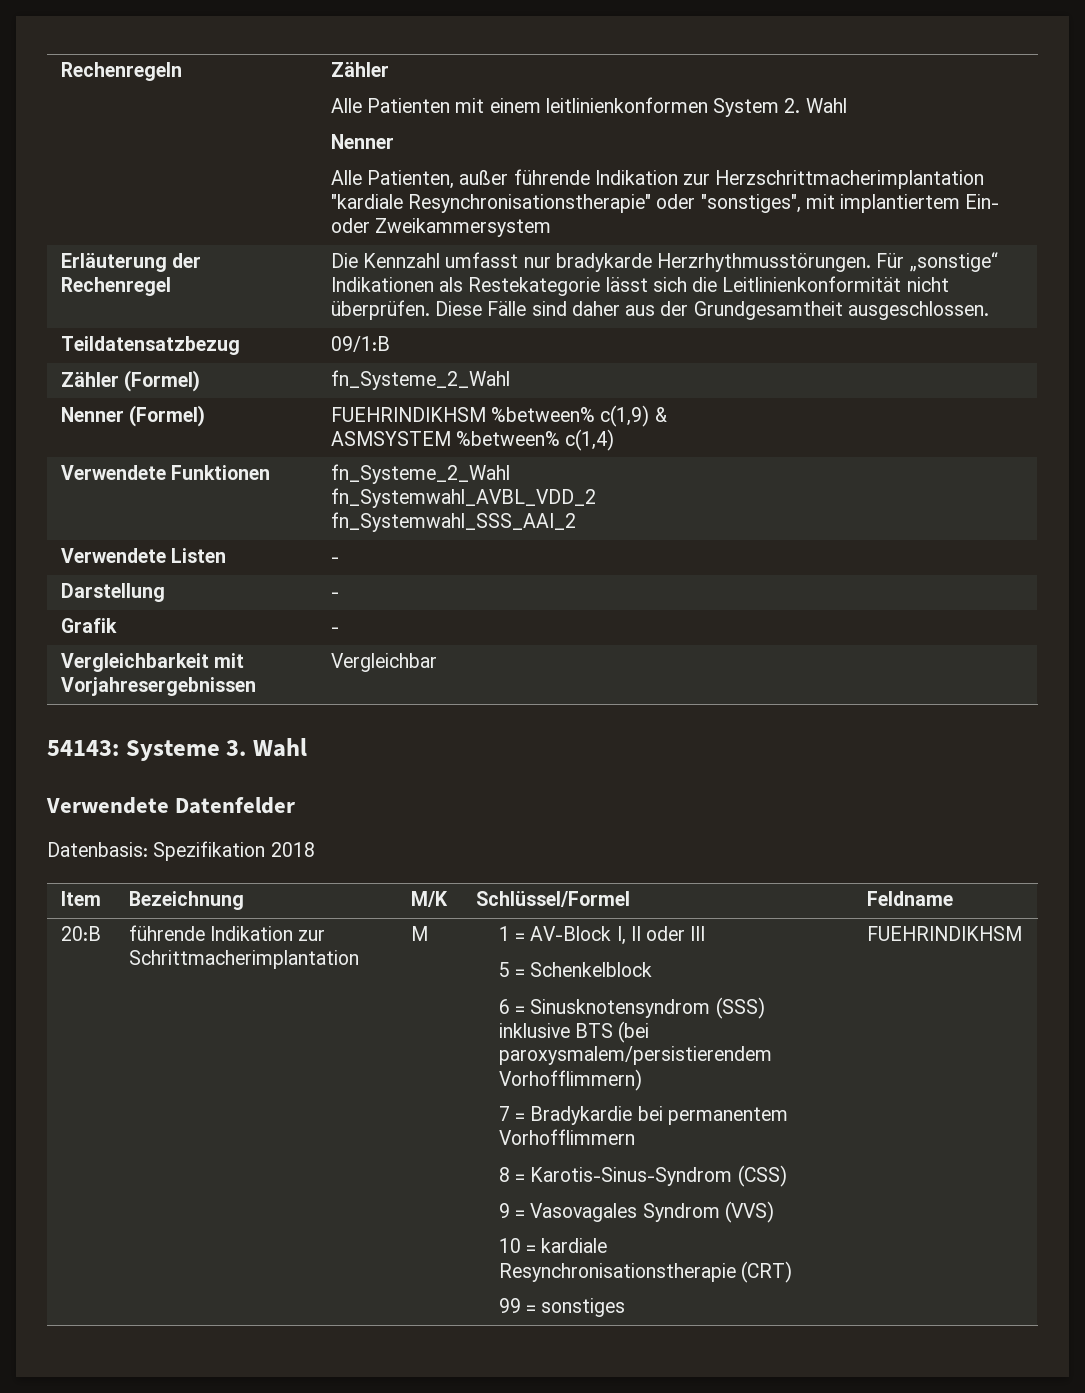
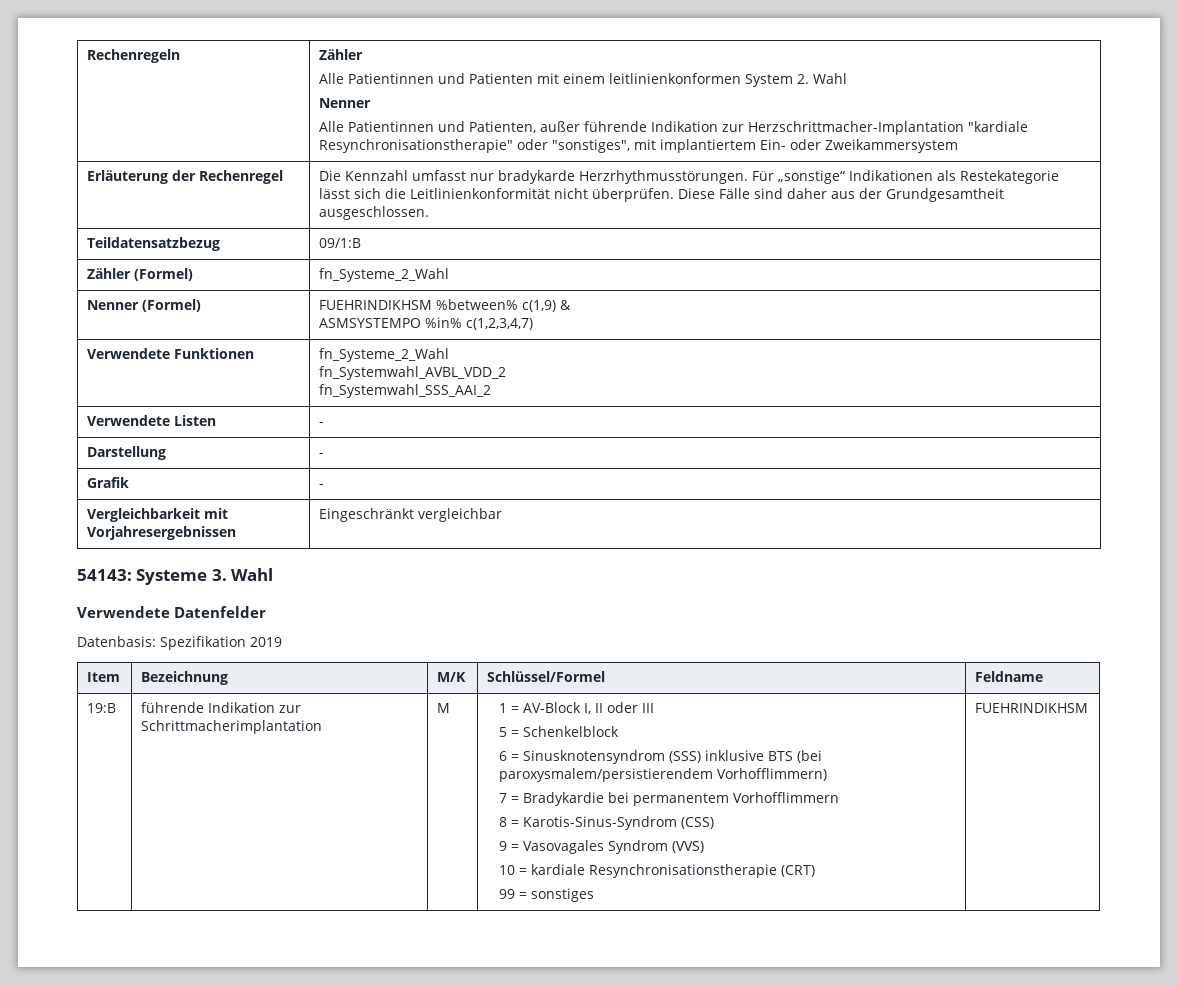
(362, 105) none -> [348,73,466,84] Patientinnen und
(362, 177) none -> [348,121,466,132] Patientinnen und
[715,170,985,189] Herzschrittmacherimplantation -> [748,121,965,135] Herzschrittmacher-Implantation
[330,429,615,451] ASMSYSTEM %between% c(1,4) -> [319,317,534,330] ASMSYSTEMPO %in% c(1,2,3,4,7)
[330,653,437,672] Vergleichbar -> [319,508,503,522] Eingeschränkt vergleichbar
[270,842,315,857] 2018 -> [250,637,282,647] 2019
[60,926,101,941] 20:B -> [87,703,117,713] 19:B

